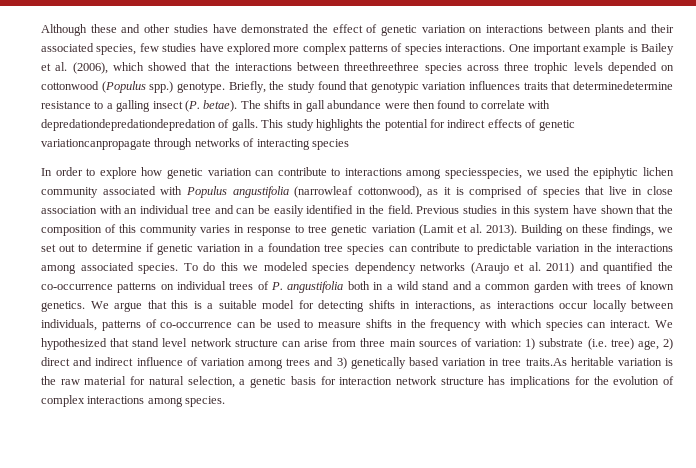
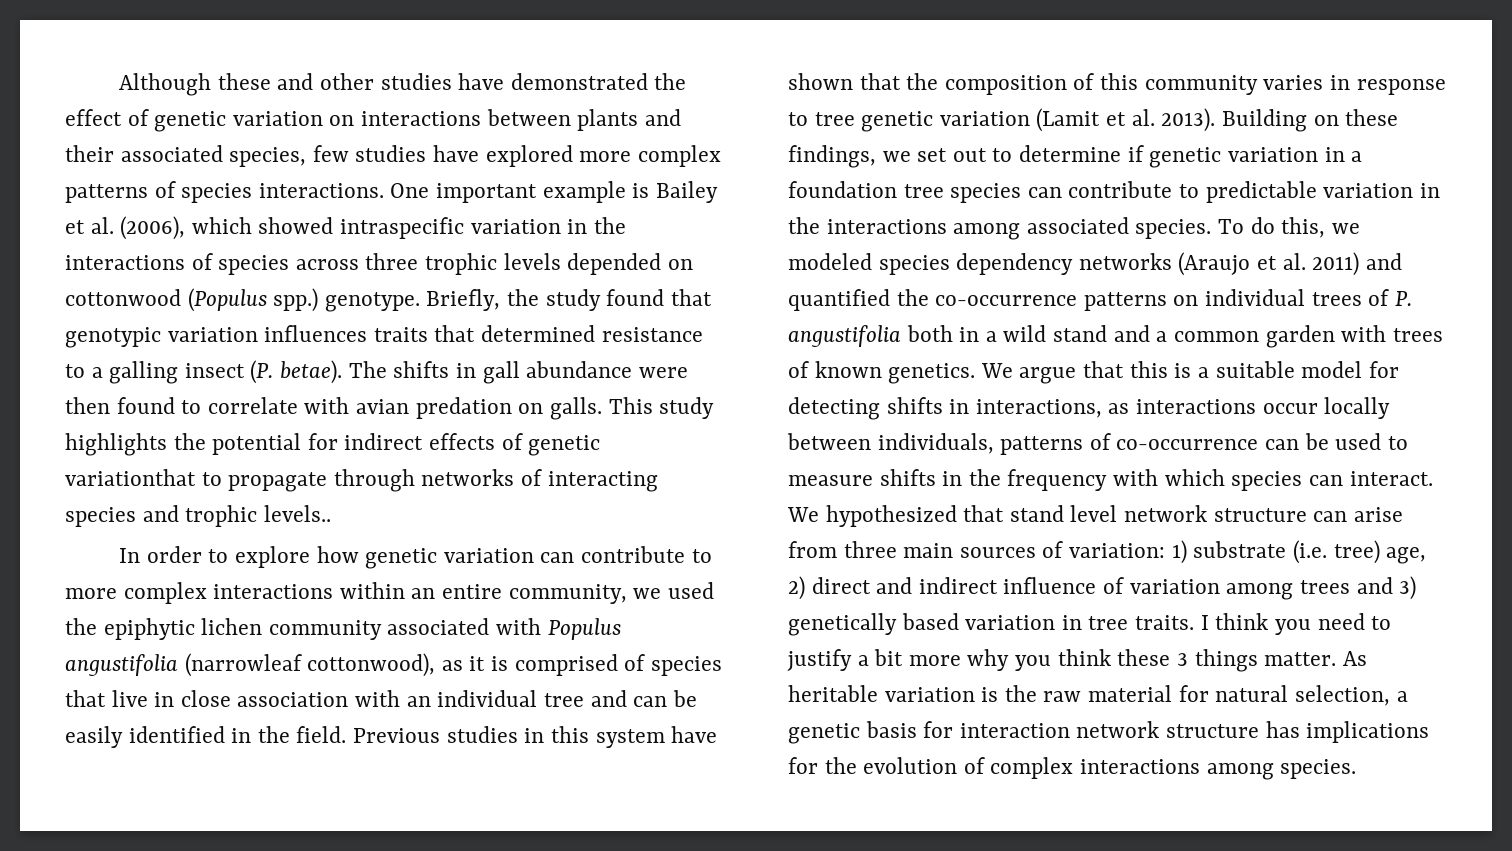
[191,62,420,71] that the interactions between threethreethree -> [340,217,626,239] [65,253,213,270] intraspecific variation in the interactions of
[573,81,674,90] determinedetermine -> [481,325,596,342] determined
[41,119,230,131] depredationdepredationdepredation of -> [356,397,544,419] avian predation on
[41,139,151,150] variationcanpropagate -> [65,469,328,492] variationthat to propagate
(349, 144) none -> [142,505,331,527] and trophic levels..
[344,168,523,179] interactions among speciesspecies, -> [65,582,627,604] more complex interactions within an entire community,
[220,262,238,271] this -> [1281,217,1326,238] this,
[525,358,567,366] traits.As -> [1135,613,1392,635] [787,649,1367,672] traits. I think you need to justify a bit more why you think these 3 things matter. As

